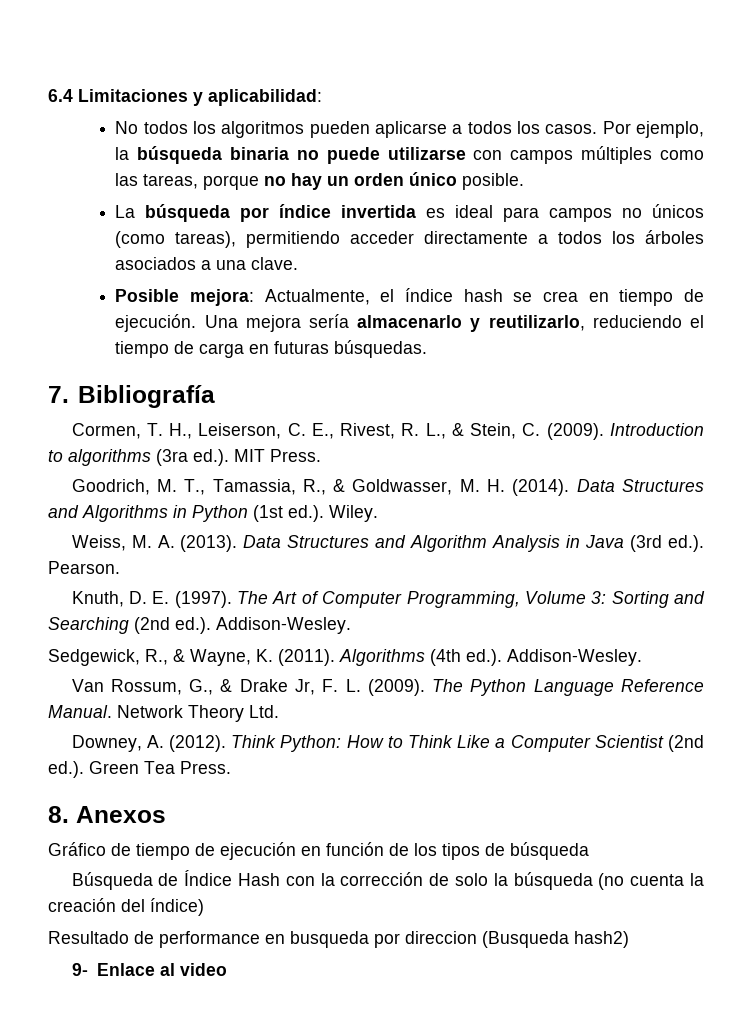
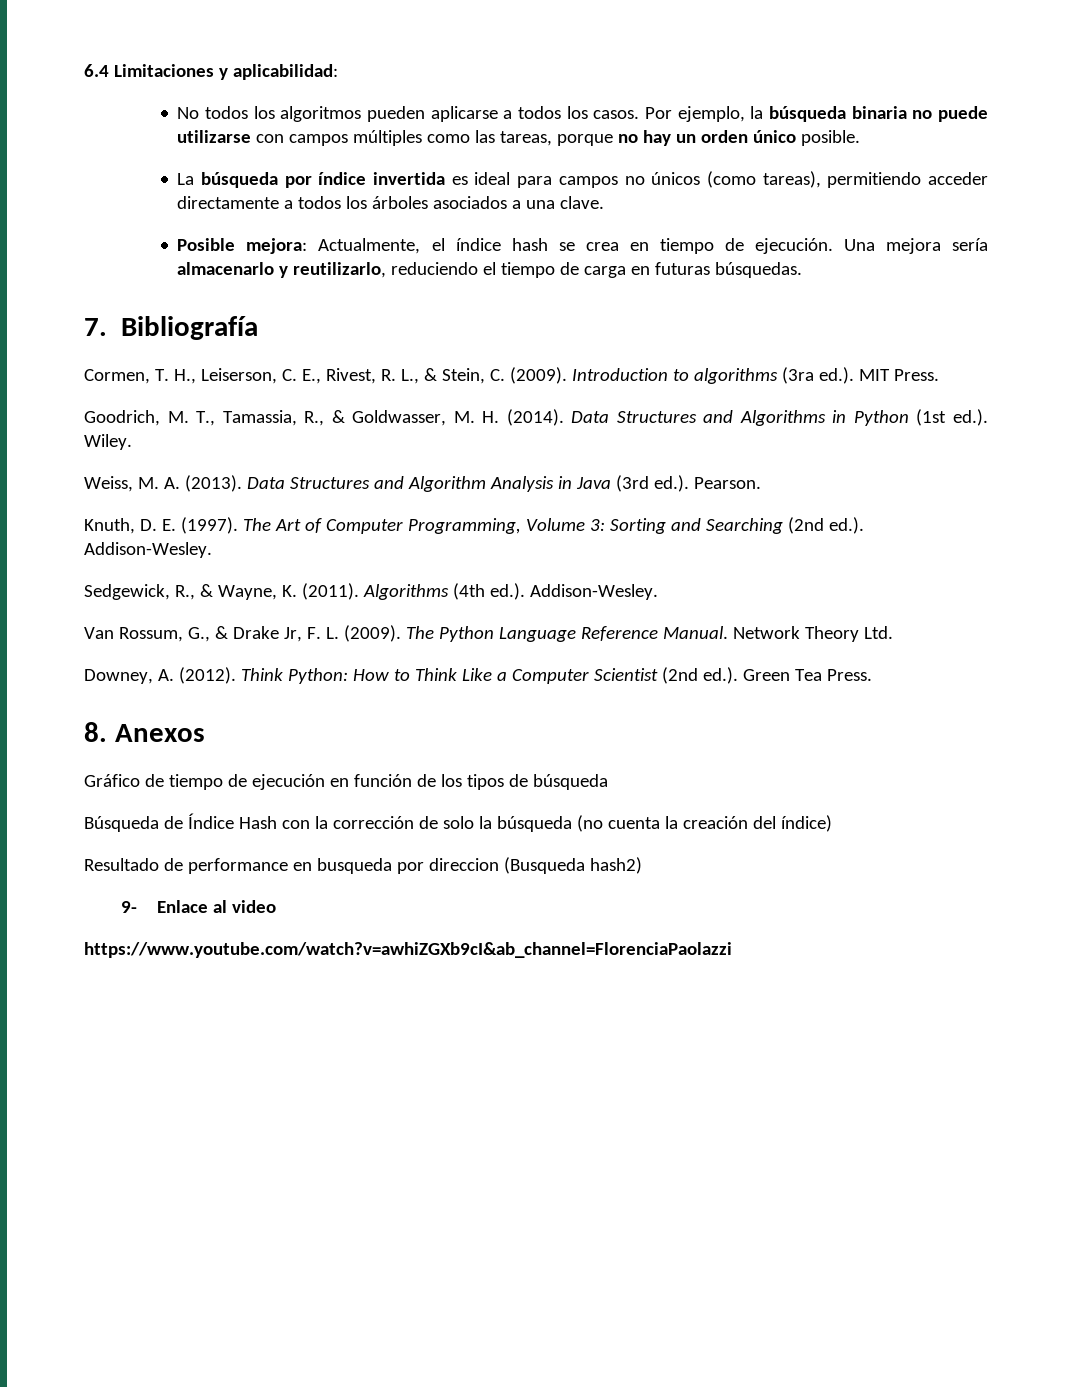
(227, 969) none -> [84,942,732,958] // https://www.youtube.com/watch?v=awhiZGXb9cI&ab_channel=FlorenciaPaolazzi

